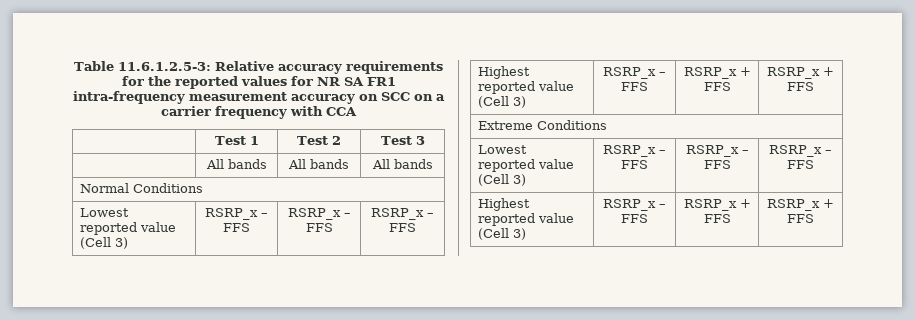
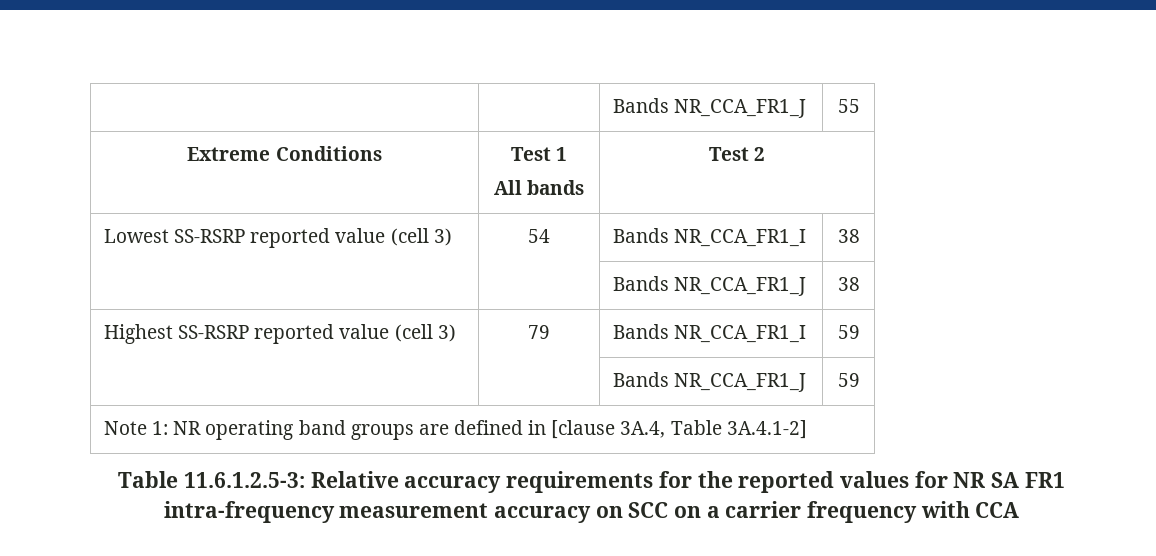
(74, 66) none -> [613,98,807,118] [837,99,860,113] [187,146,382,161] [510,147,568,161] [493,180,585,195] [708,147,766,161] [104,228,452,248] [528,229,550,243] [613,228,807,247] [837,229,860,243] [613,276,807,296] [837,277,860,291] [104,324,456,344] [528,325,550,339] [613,324,807,343] [837,325,860,339] [613,372,807,392] [837,373,860,387] [104,420,807,440] | | Bands NR_CCA_FR1_J | 55 // Extreme Conditions | Test 1 // All bands | Test 2 // Lowest SS-RSRP reported value (cell 3) | 54 | Bands NR_CCA_FR1_I | 38 // | | Bands NR_CCA_FR1_J | 38 // Highest SS-RSRP reported value (cell 3) | 79 | Bands NR_CCA_FR1_I | 59 // | | Bands NR_CCA_FR1_J | 59 // Note 1: NR operating band groups are defined in [clause 3A.4, Table 3A.4.1-2] //
[214,136,259,145] [297,136,341,145] [380,136,425,145] [205,159,267,169] [288,159,349,169] [371,159,433,169] [79,183,203,193] [79,208,129,217] [79,222,176,235] [79,237,128,249] [205,208,268,220] [223,223,250,232] [287,208,351,220] [305,223,333,232] [371,208,434,220] [389,223,416,232] [477,66,530,79] [477,81,574,94] [477,96,526,108] [603,67,666,79] [621,82,648,91] [683,67,751,79] [703,82,731,91] [767,67,834,79] [787,82,814,91] [477,120,607,130] [477,145,527,154] [477,159,574,172] [477,174,526,186] [603,145,666,157] [621,160,648,169] [685,145,749,157] [703,160,731,169] [769,145,832,157] [787,160,814,169] [477,198,530,211] [477,213,574,226] [477,228,526,240] [603,199,666,211] [621,214,648,223] [683,199,751,211] [703,214,731,223] [767,199,834,211] [787,214,814,223] // | Test 1 | Test 2 | Test 3 // | All bands | All bands | All bands // Normal Conditions // Lowest reported value (Cell 3) | RSRP_x – FFS | RSRP_x – FFS | RSRP_x – FFS // Highest reported value (Cell 3) | RSRP_x – FFS | RSRP_x + FFS | RSRP_x + FFS // Extreme Conditions // Lowest reported value (Cell 3) | RSRP_x – FFS | RSRP_x – FFS | RSRP_x – FFS // Highest reported value (Cell 3) | RSRP_x – FFS | RSRP_x + FFS | RSRP_x + FFS -> (1020, 510) none

